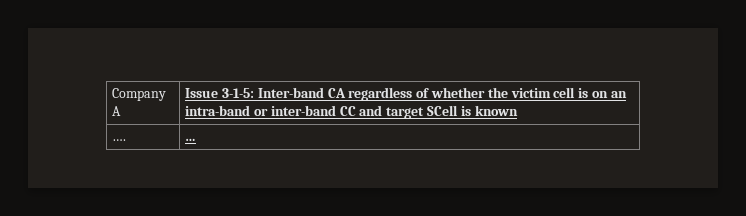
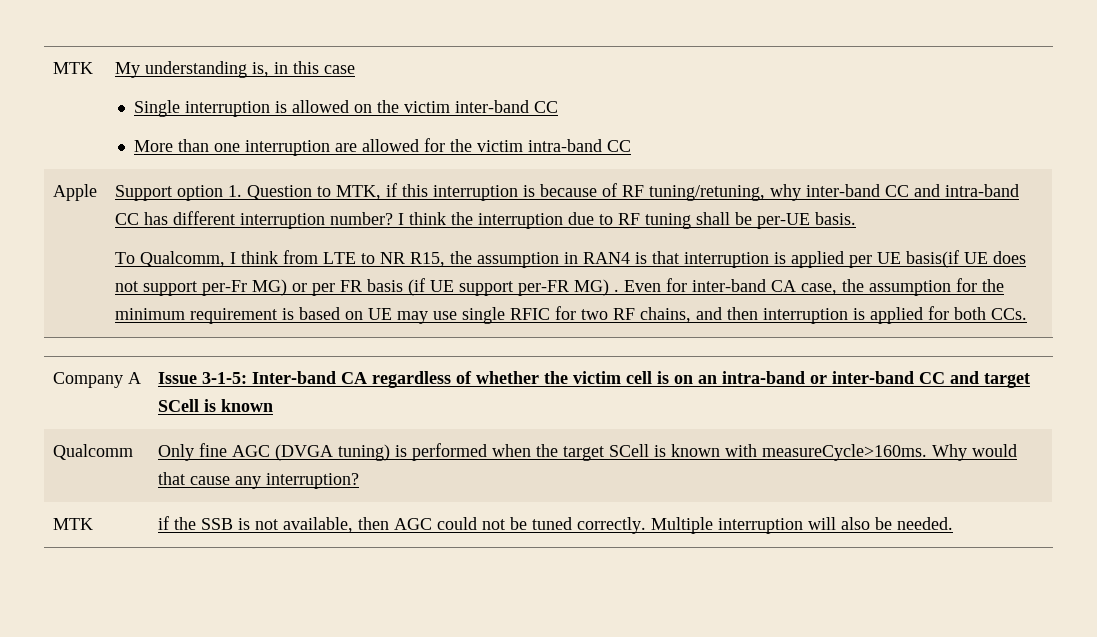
(112, 94) none -> [52,62,93,74] [114,61,355,78] [134,100,559,117] [134,138,632,156] [52,184,97,201] [114,183,1019,201] [114,211,856,229] [114,250,1026,268] [114,278,1004,296] [114,306,1027,324] MTK | My understanding is, in this case // Single interruption is allowed on the victim inter-band CC // More than one interruption are allowed for the victim intra-band CC // Apple | Support option 1. Question to MTK, if this interruption is because of RF tuning/retuning, why inter-band CC and intra-band CC has different interruption number? I think the interruption due to RF tuning shall be per-UE basis. // To Qualcomm, I think from LTE to NR R15, the assumption in RAN4 is that interruption is applied per UE basis(if UE does not support per-Fr MG) or per FR basis (if UE support per-FR MG) . Even for inter-band CA case, the assumption for the minimum requirement is based on UE may use single RFIC for two RF chains, and then interruption is applied for both CCs. //
[112,139,127,141] [185,138,197,141] …. | … -> [52,444,133,460] [157,443,1017,461] [157,472,359,489] [52,518,93,530] [157,516,953,534] Qualcomm | Only fine AGC (DVGA tuning) is performed when the target SCell is known with measureCycle>160ms. Why would that cause any interruption? // MTK | if the SSB is not available, then AGC could not be tuned correctly. Multiple interruption will also be needed.

